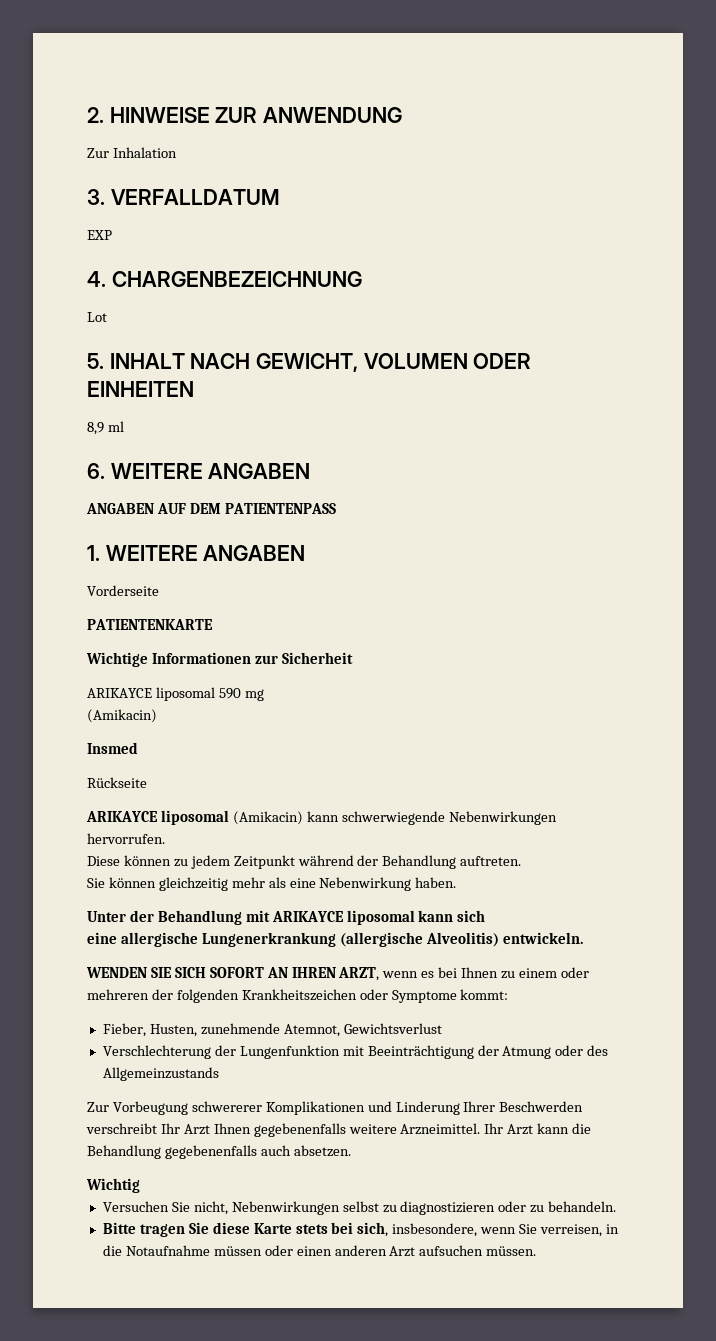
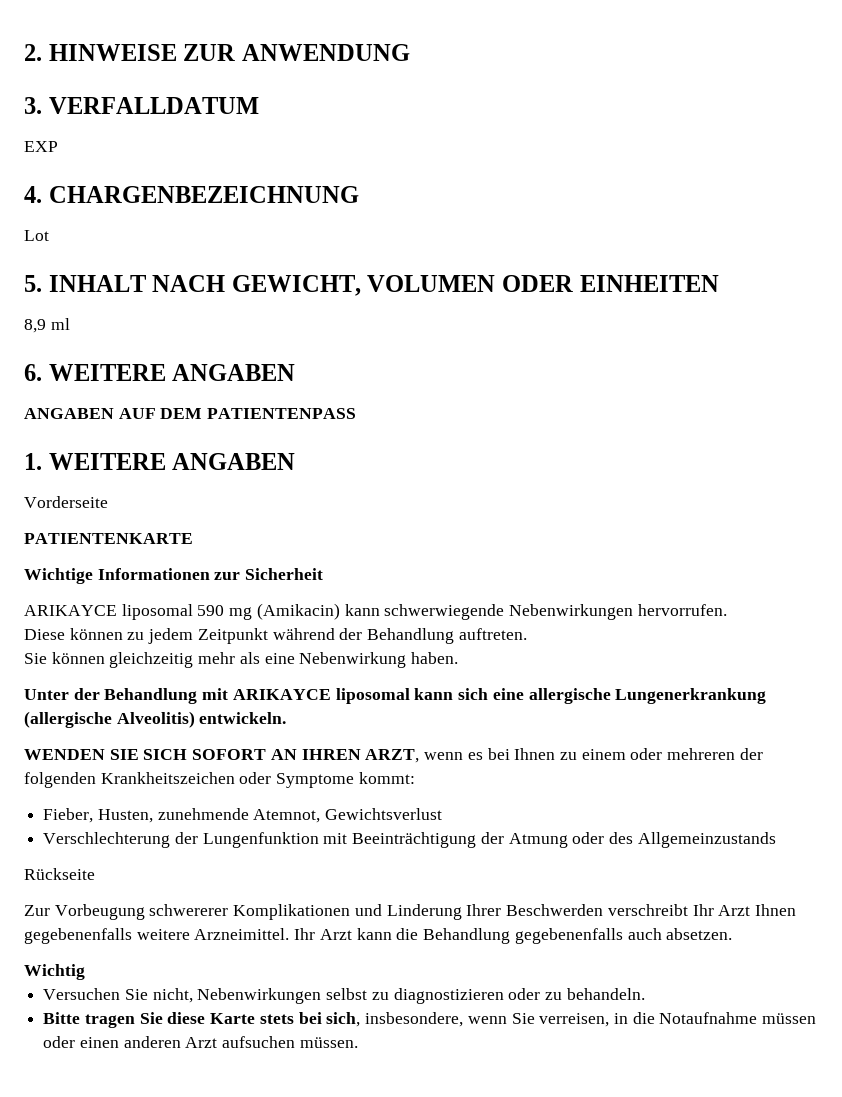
[87,147,177,158] // Zur Inhalation -> (410, 52) none
[87,709,157,723] [87,742,138,754] [87,777,147,788] [86,810,229,825] // (Amikacin) // Insmed // Rückseite // ARIKAYCE liposomal -> (253, 613) none
(486, 916) // -> (489, 694) none
(219, 1074) none -> [24,868,95,880] // Rückseite

